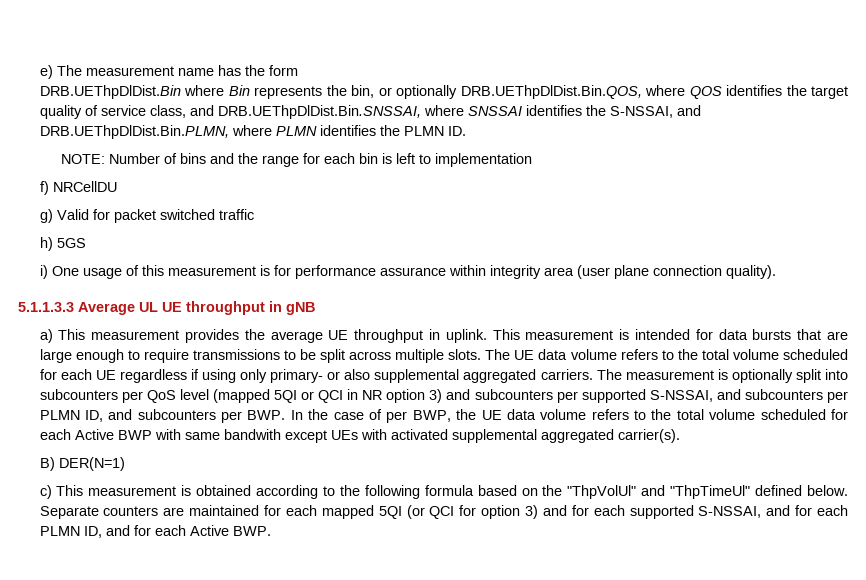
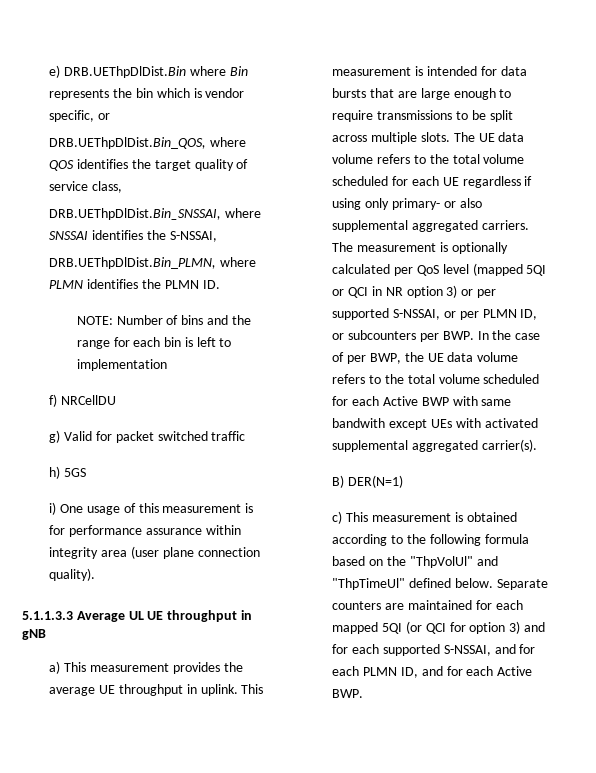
[56,65,298,76] The measurement name has the form // -> (61, 71) none
[351,85,642,99] bin, or optionally DRB.UEThpDlDist.Bin.QOS, -> [135,88,245,98] [49,110,111,122] [49,137,207,149] bin which is vendor specific, or // DRB.UEThpDlDist.Bin_QOS,
[189,105,421,119] and DRB.UEThpDlDist.Bin.SNSSAI, -> [49,208,222,220] // DRB.UEThpDlDist.Bin_SNSSAI,
[676,105,701,116] [39,125,229,139] and DRB.UEThpDlDist.Bin.PLMN, -> [49,257,217,269] // DRB.UEThpDlDist.Bin_PLMN,
[795,369,848,383] [39,389,118,400] split into subcounters -> [332,264,391,274] calculated
[446,389,553,400] and subcounters -> [461,289,474,296] or
[716,389,823,400] and subcounters -> [443,311,456,318] or
[108,409,133,420] and -> [332,333,345,340] or

